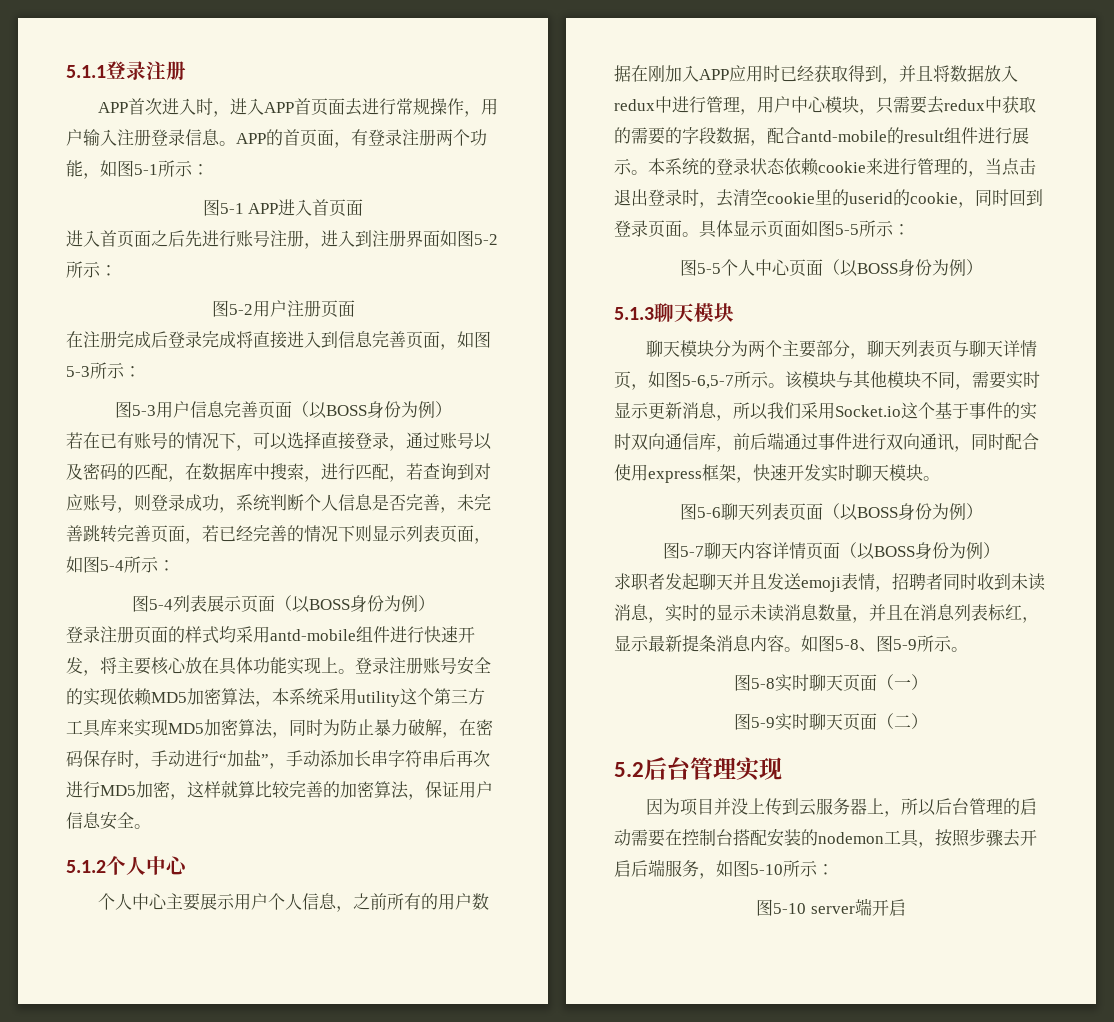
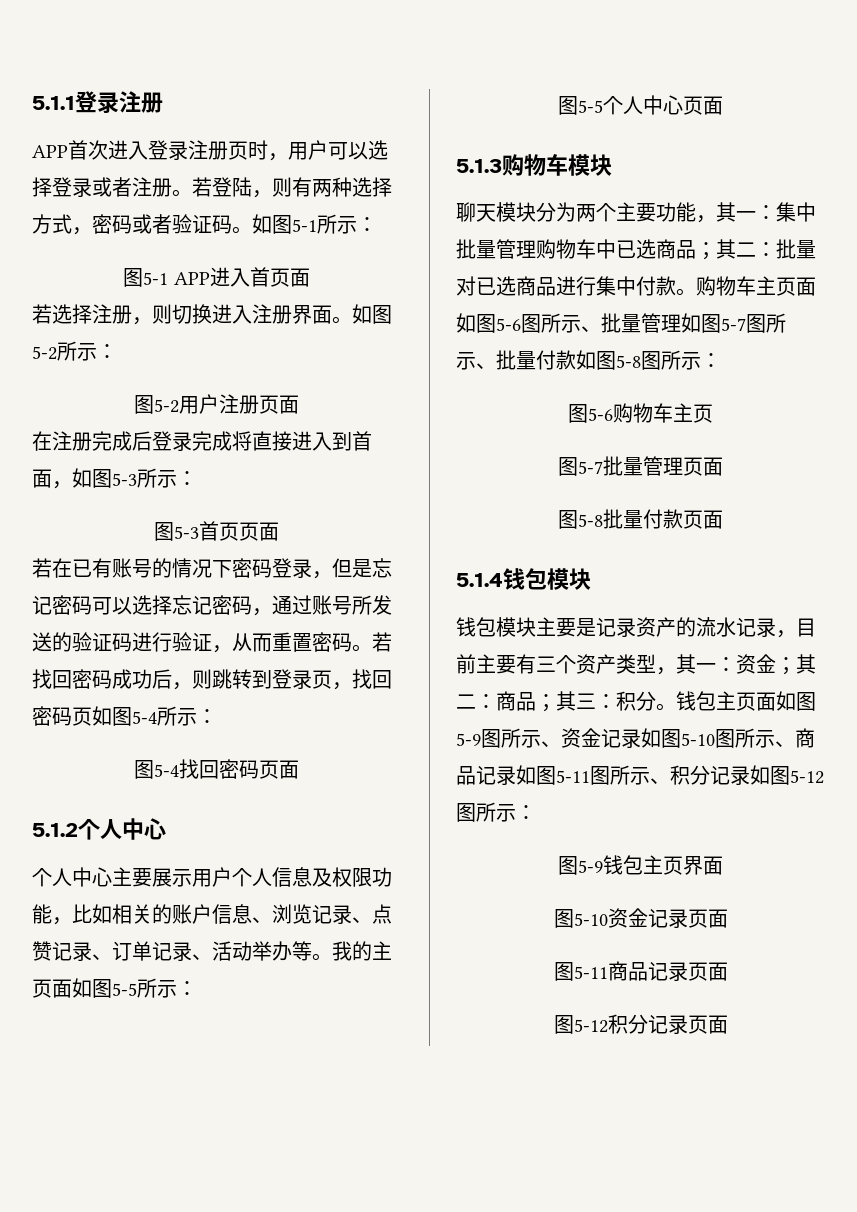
[196,98,499,117] [66,129,487,148] [66,160,100,179] 时，进入APP首页面去进行常规操作，用户输入注册登录信息。APP的首页面，有登录注册两个功能， -> [148,140,388,161] [32,177,392,198] [32,214,252,235] 登录注册页时，用户可以选择登录或者注册。若登陆，则有两种选择方式，密码或者验证码。
[66,230,372,249] 进入首页面之后先进行账号注册，进入到 -> [32,304,252,325] 若选择注册，则切换进入
(440, 238) none -> [332,316,352,324] 。
[338,331,423,349] 信息完善页 -> [352,431,372,451] 首
[155,401,452,419] 用户信息完善页面（以BOSS身份为例） -> [199,521,279,541] 首页页面
[236,431,492,451] [66,463,491,482] [66,494,491,513] [66,525,491,544] ，可以选择直接登录，通过账号以及密码的匹配，在数据库中搜索，进行匹配，若查询到对应账号，则登录成功，系统判断个人信息是否完善，未完善跳转完善页面，若已经完善的情况下则显示列表页面， -> [232,558,392,579] [32,595,392,616] [32,632,392,653] [32,669,392,690] [32,706,92,726] 密码登录，但是忘记密码可以选择忘记密码，通过账号所发送的验证码进行验证，从而重置密码。若找回密码成功后，则跳转到登录页，找回密码页
[172,595,435,613] [66,626,475,644] [66,657,491,676] [66,688,485,707] [66,718,493,738] [66,750,490,769] [66,780,493,800] [66,812,151,830] 列表展示页面（以BOSS身份为例） // 登录注册页面的样式均采用antd-mobile组件进行快速开发，将主要核心放在具体功能实现上。登录注册账号安全的实现依赖MD5加密算法，本系统采用utility这个第三方工具库来实现MD5加密算法，同时为防止暴力破解，在密码保存时，手动进行“加盐”，手动添加长串字符串后再次进行MD5加密，这样就算比较完善的加密算法，保证用户信息安全。 -> [179,759,299,779] 找回密码页面
[336,893,490,912] [614,65,1018,84] [614,96,1036,115] [614,127,1029,146] [614,158,1036,177] [614,189,1043,208] [614,220,768,238] ，之前所有的用户数据在刚加入APP应用时已经获取得到，并且将数据放入redux中进行管理，用户中心模块，只需要去redux中获取的需要的字段数据，配合antd-mobile的result组件进行展示。本系统的登录状态依赖cookie来进行管理的，当点击退出登录时，去清空cookie里的userid的cookie，同时回到登录页面。具体显示 -> [312,867,392,887] [32,904,392,925] [32,941,392,961] 及权限功能，比如相关的账户信息、浏览记录、点赞记录、订单记录、活动举办等。我的主
[822,259,983,277] （以BOSS身份为例） -> (723, 105) none
[654,303,694,322] 聊天 -> [502,153,568,176] 购物车
[816,340,1038,359] [614,370,1040,390] [614,402,1037,421] [614,432,1039,452] [614,464,940,483] [679,503,983,521] [662,542,1000,560] [614,573,1045,592] [614,604,1039,623] [614,635,968,652] [734,674,928,692] [734,713,928,731] [614,757,782,781] [646,798,1038,817] [614,828,1037,848] [614,859,834,879] [756,898,906,916] 部分，聊天列表页与聊天详情页，如图5-6,5-7所示。该模块与其他模块不同，需要实时显示更新消息，所以我们采用Socket.io这个基于事件的实时双向通信库，前后端通过事件进行双向通讯，同时配合使用express框架，快速开发实时聊天模块。 // 图5-6聊天列表页面（以BOSS身份为例） // 图5-7聊天内容详情页面（以BOSS身份为例） // 求职者发起聊天并且发送emoji表情，招聘者同时收到未读消息，实时的显示未读消息数量，并且在消息列表标红，显示最新提条消息内容。如图5-8、图5-9所示。 // 图5-8实时聊天页面（一） // 图5-9实时聊天页面（二） // 5.2后台管理实现 // 因为项目并没上传到云服务器上，所以后台管理的启动需要在控制台搭配安装的nodemon工具，按照步骤去开启后端服务，如图5-10所示： // 图5-10 server端开启 -> [656,202,816,223] [456,239,816,260] [456,276,816,296] [456,313,786,333] [456,350,721,370] [568,403,713,423] [558,456,723,476] [558,509,723,529] [456,568,591,590] [456,617,816,638] [456,654,816,675] [456,691,816,712] [456,728,815,748] [456,765,824,785] [456,802,536,822] [558,855,723,875] [553,908,728,928] [553,961,728,981] [553,1014,728,1034] 功能，其一：集中批量管理购物车中已选商品；其二：批量对已选商品进行集中付款。购物车主页面如图5-6图所示、批量管理如图5-7图所示、批量付款如图5-8图所示： // 图5-6购物车主页 // 图5-7批量管理页面 // 图5-8批量付款页面 // 5.1.4钱包模块 // 钱包模块主要是记录资产的流水记录，目前主要有三个资产类型，其一：资金；其二：商品；其三：积分。钱包主页面如图5-9图所示、资金记录如图5-10图所示、商品记录如图5-11图所示、积分记录如图5-12图所示： // 图5-9钱包主页界面 // 图5-10资金记录页面 // 图5-11商品记录页面 // 图5-12积分记录页面

